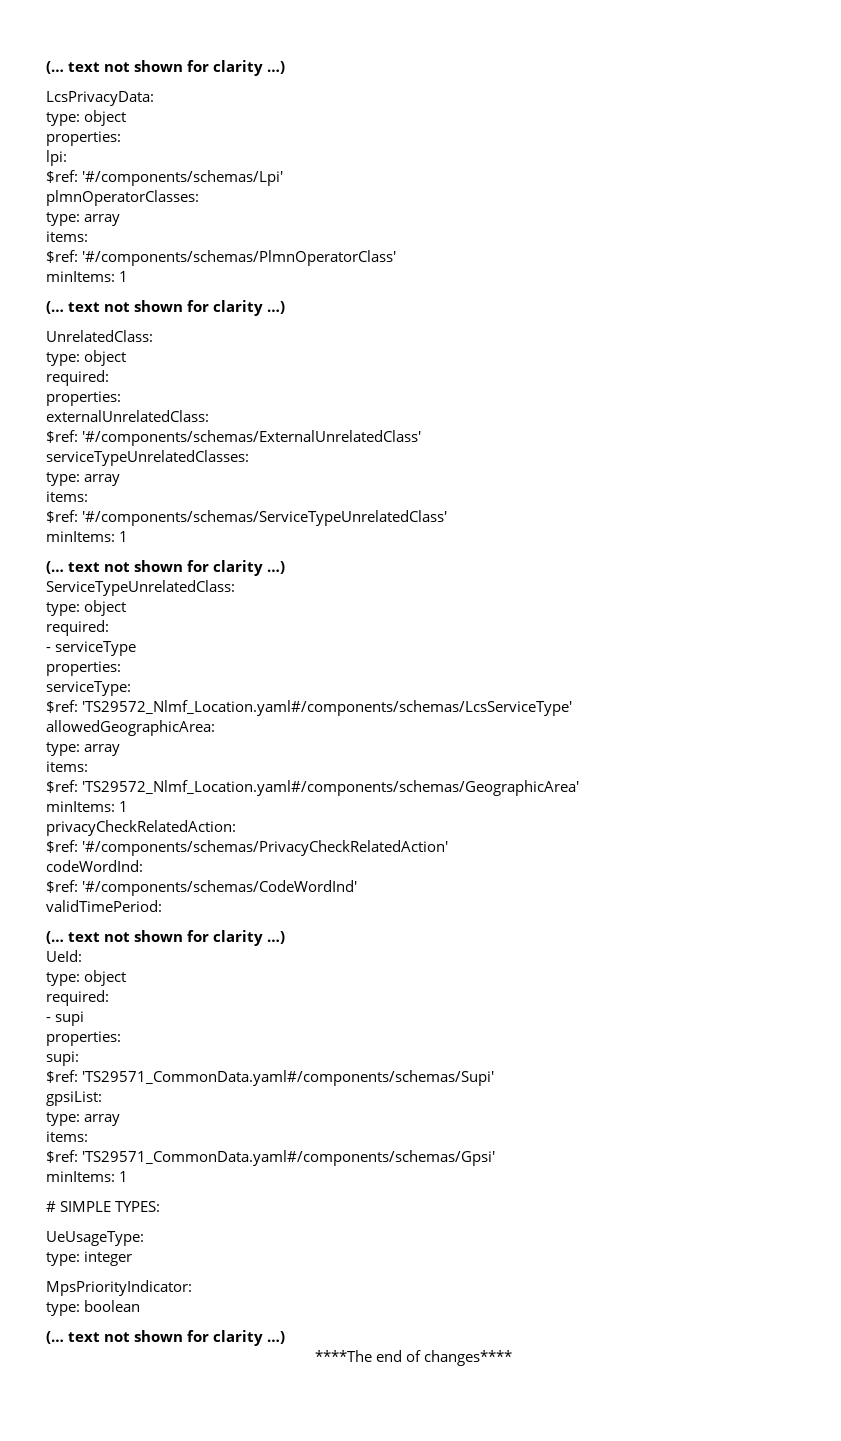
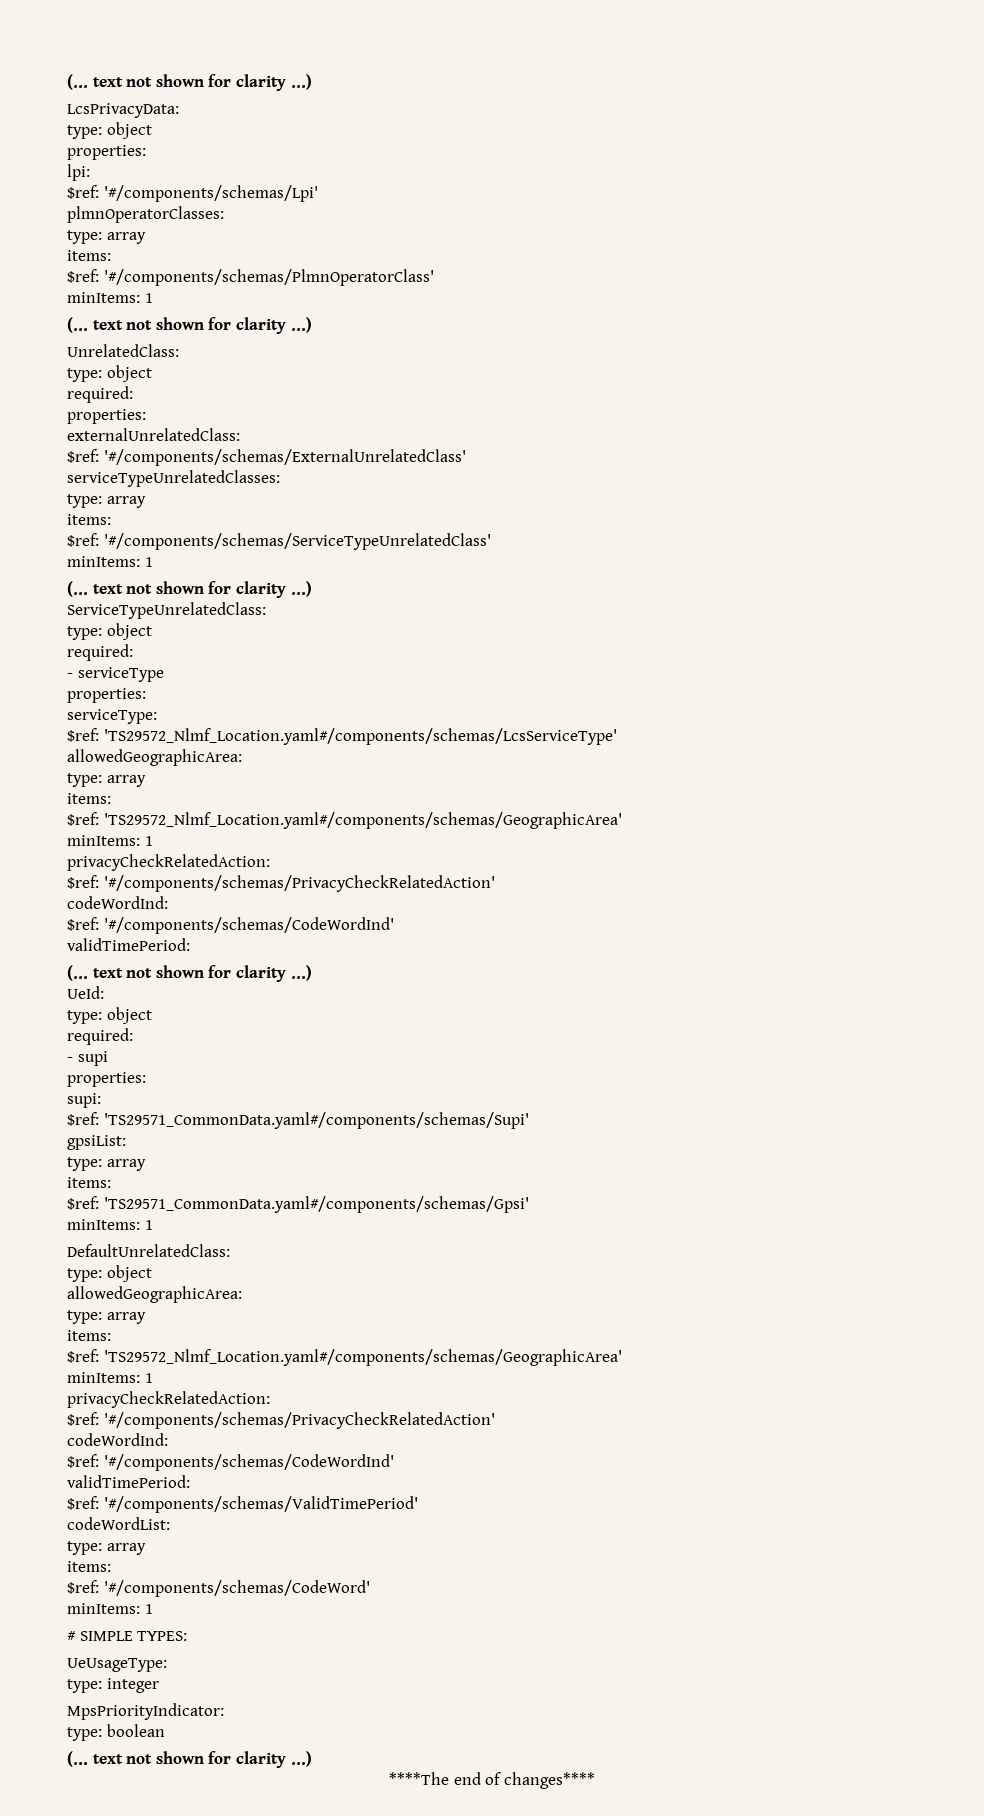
(129, 1176) none -> [67,1244,230,1257] [67,1265,152,1282] [67,1286,242,1303] [67,1310,146,1324] [67,1330,111,1341] [67,1349,622,1366] [67,1372,153,1383] [67,1391,270,1408] [67,1412,495,1429] [67,1433,168,1446] [67,1454,394,1471] [67,1475,190,1488] [67,1496,418,1513] [67,1517,170,1530] [67,1541,146,1555] [67,1561,111,1572] [67,1580,370,1597] [67,1603,153,1614] // DefaultUnrelatedClass: // type: object // allowedGeographicArea: // type: array // items: // $ref: 'TS29572_Nlmf_Location.yaml#/components/schemas/GeographicArea' // minItems: 1 // privacyCheckRelatedAction: // $ref: '#/components/schemas/PrivacyCheckRelatedAction' // codeWordInd: // $ref: '#/components/schemas/CodeWordInd' // validTimePeriod: // $ref: '#/components/schemas/ValidTimePeriod' // codeWordList: // type: array // items: // $ref: '#/components/schemas/CodeWord' // minItems: 1

